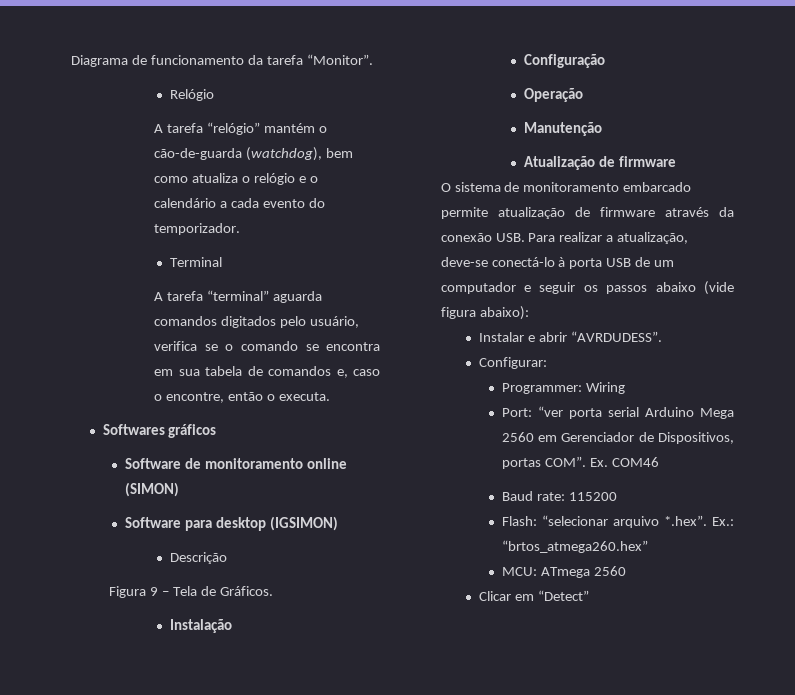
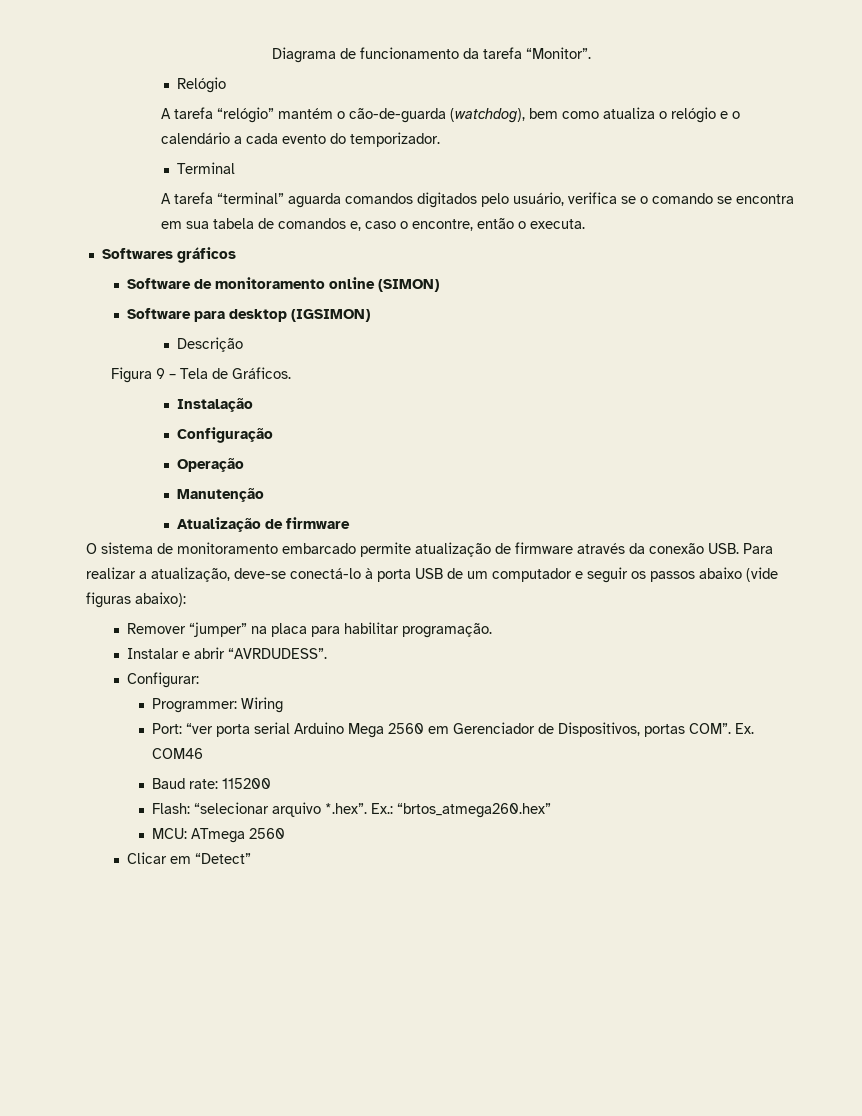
[440,307,476,319] figura -> [85,592,131,608] figuras
(529, 313) none -> [126,622,492,638] // Remover “jumper” na placa para habilitar programação.

